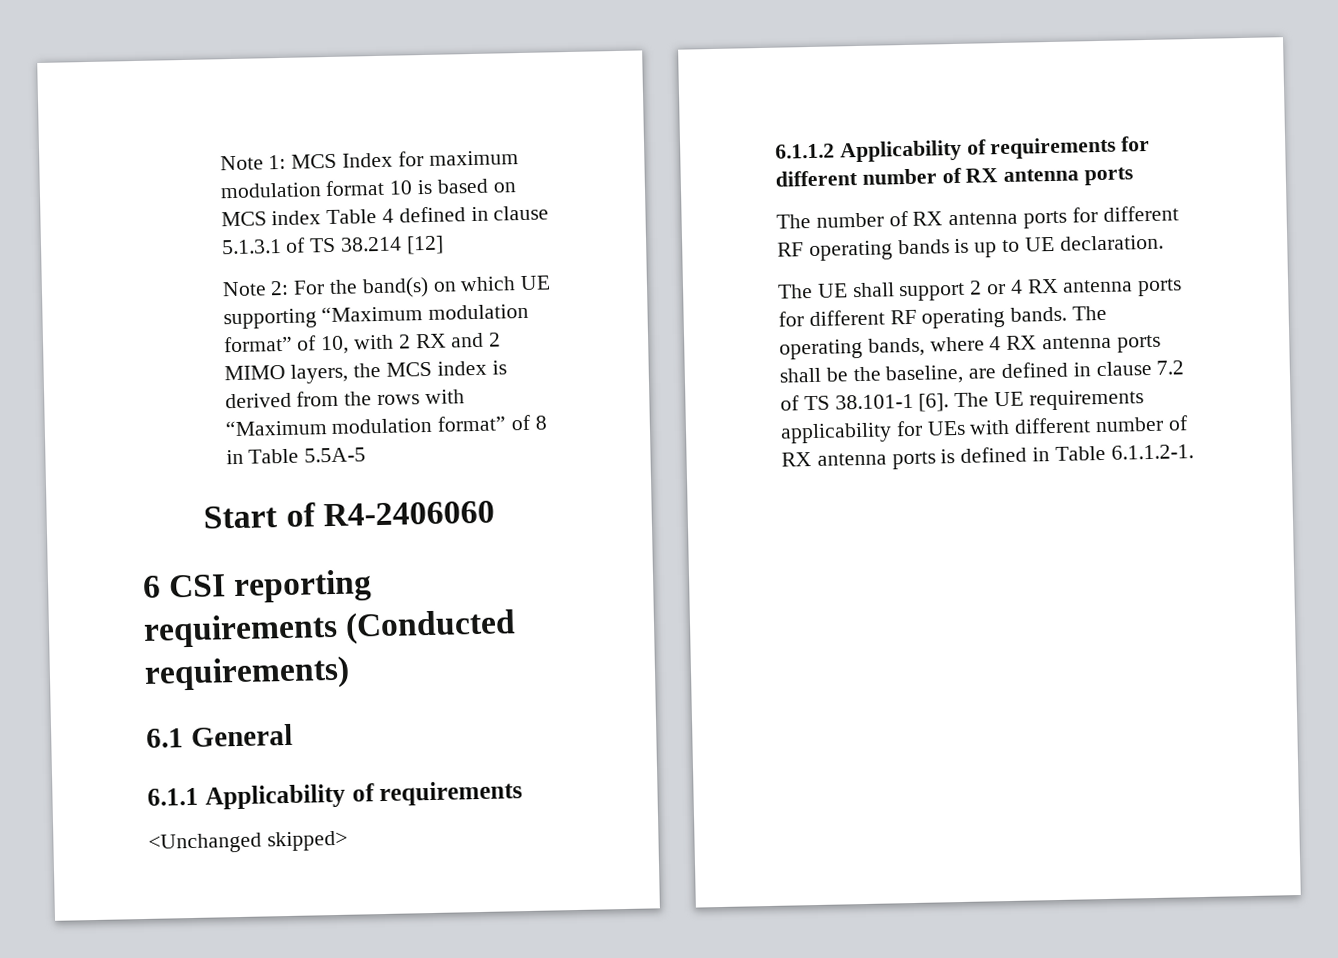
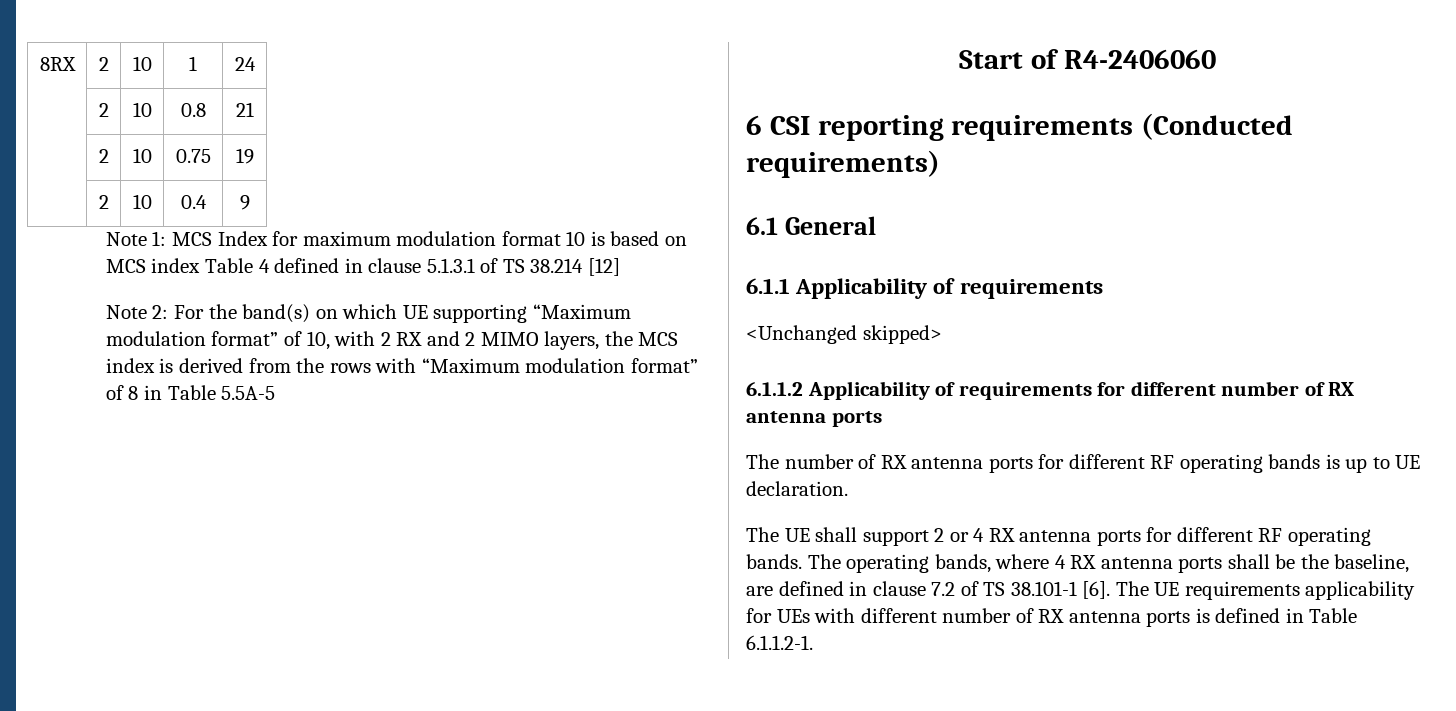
(219, 163) none -> [39,57,76,71] [98,57,109,71] [132,56,152,71] [189,56,197,71] [234,57,256,71] [98,103,109,117] [132,102,152,117] [180,103,206,117] [235,102,254,117] [98,149,109,163] [132,148,152,163] [175,149,211,163] [235,148,254,164] [98,195,109,209] [132,194,152,209] [180,195,207,209] [239,195,250,210] 8RX | 2 | 10 | 1 | 24 // | 2 | 10 | 0.8 | 21 // | 2 | 10 | 0.75 | 19 // | 2 | 10 | 0.4 | 9 //

